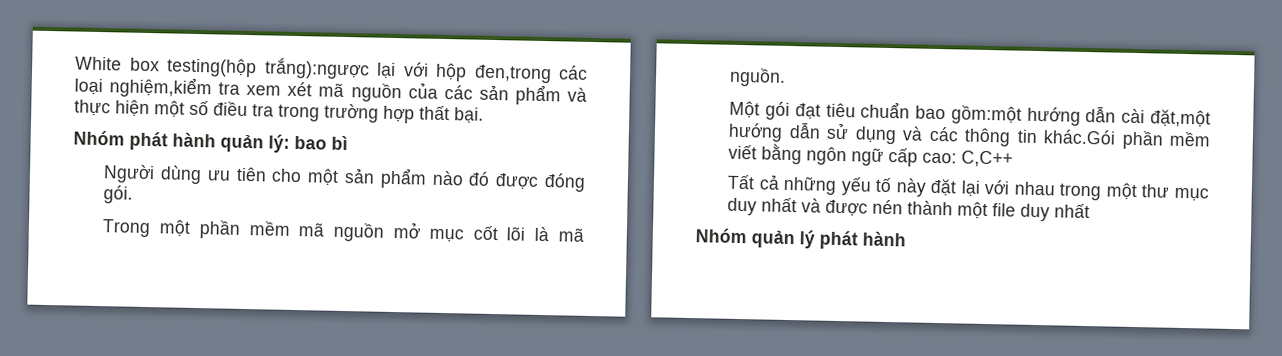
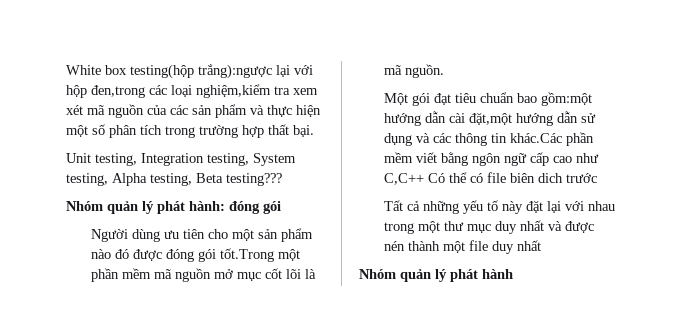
[213,101,274,117] điều tra -> [109,125,162,138] phân tích
[73,130,348,153] Nhóm phát hành quản lý: bao bì -> [66,153,296,166] [66,173,282,186] [66,201,281,214] Unit testing, Integration testing, System testing, Alpha testing, Beta testing??? // Nhóm quản lý phát hành: đóng gói
[103,185,134,204] [102,219,152,238] gói. // Trong -> [198,248,275,262] gói tốt.Trong
[1043,129,1117,145] khác.Gói -> [510,133,563,143] khác.Các
[922,152,958,164] cao: -> [553,153,600,163] cao như
(1014, 159) none -> [428,172,598,183] Có thể có file biên dich trước

